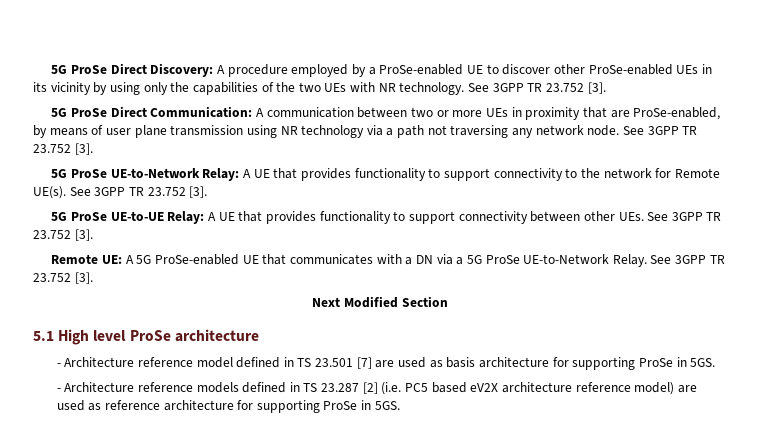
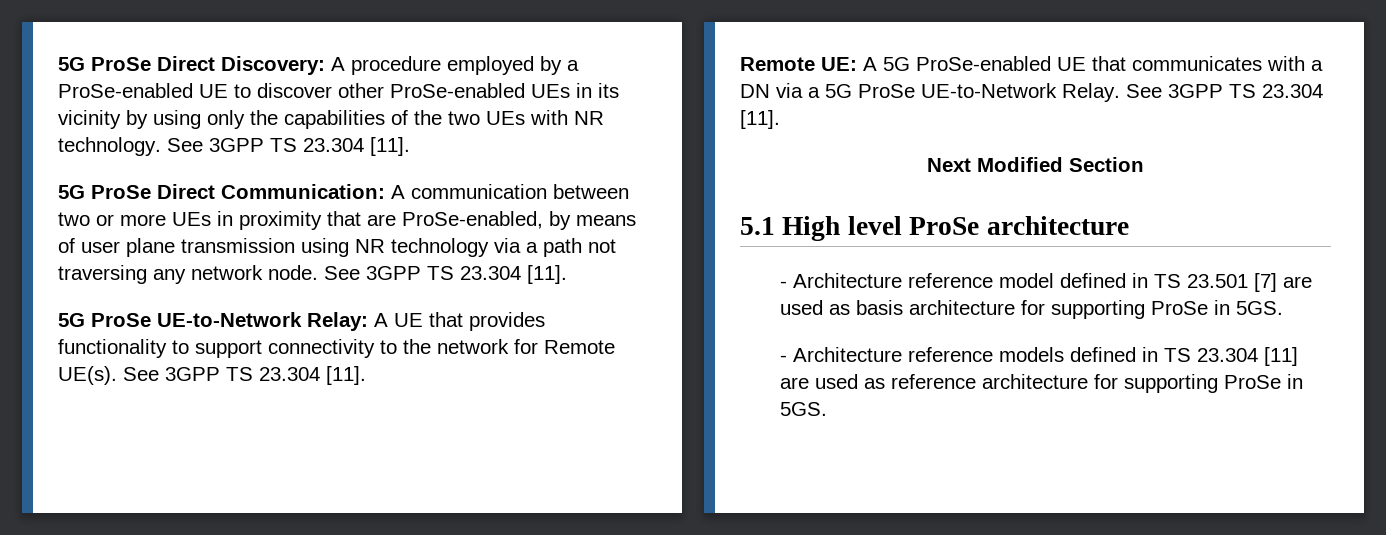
[527,82,606,94] TR 23.752 [3]. -> [270,137,410,156] TS 23.304 [11].
[682,126,698,135] [33,143,93,155] TR 23.752 [3]. -> [427,265,567,284] TS 23.304 [11].
[128,186,208,198] [51,211,722,224] [33,229,93,241] TR 23.752 [3]. // 5G ProSe UE-to-UE Relay: A UE that provides functionality to support connectivity between other UEs. See 3GPP TR 23.752 [3]. -> [226,366,366,385] TS 23.304 [11].
[709,255,725,264] [33,272,93,284] TR 23.752 [3]. -> [1229,84,1323,98] [740,110,780,129] TS 23.304 [11].
[321,382,675,395] 23.287 [2] (i.e. PC5 based eV2X architecture reference model) -> [1197,347,1299,366] 23.304 [11]

